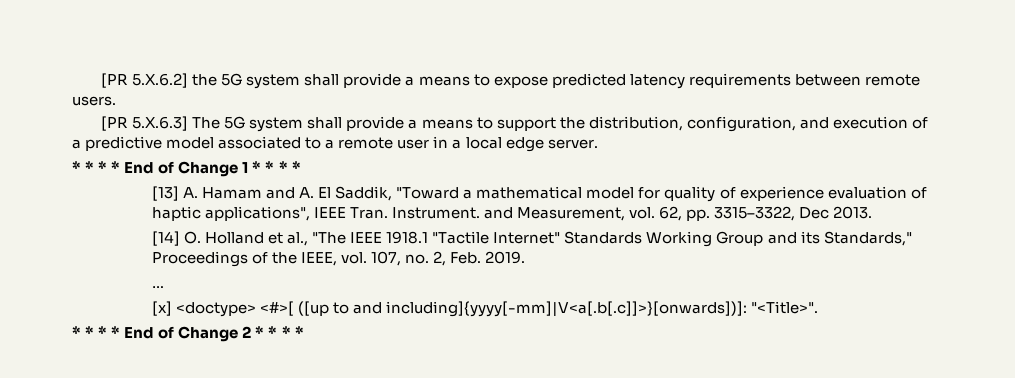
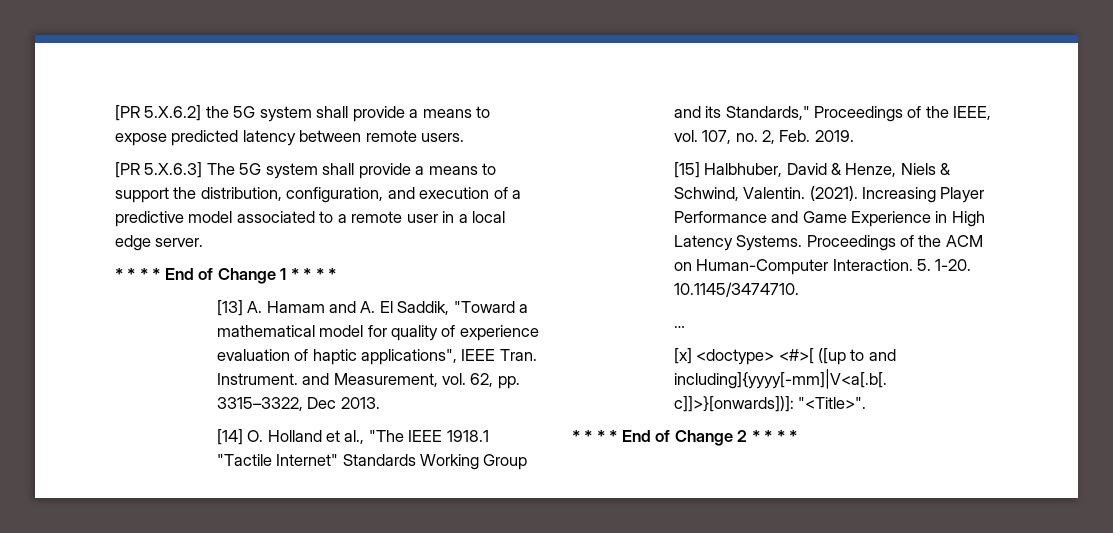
[688,73,791,88] requirements -> (296, 138) none
(526, 257) none -> [673,162,952,178] [673,186,985,203] [673,211,985,227] [673,235,983,251] [673,259,972,275] [673,282,799,297] // [15] Halbhuber, David & Henze, Niels & Schwind, Valentin. (2021). Increasing Player Performance and Game Experience in High Latency Systems. Proceedings of the ACM on Human-Computer Interaction. 5. 1-20. 10.1145/3474710.

